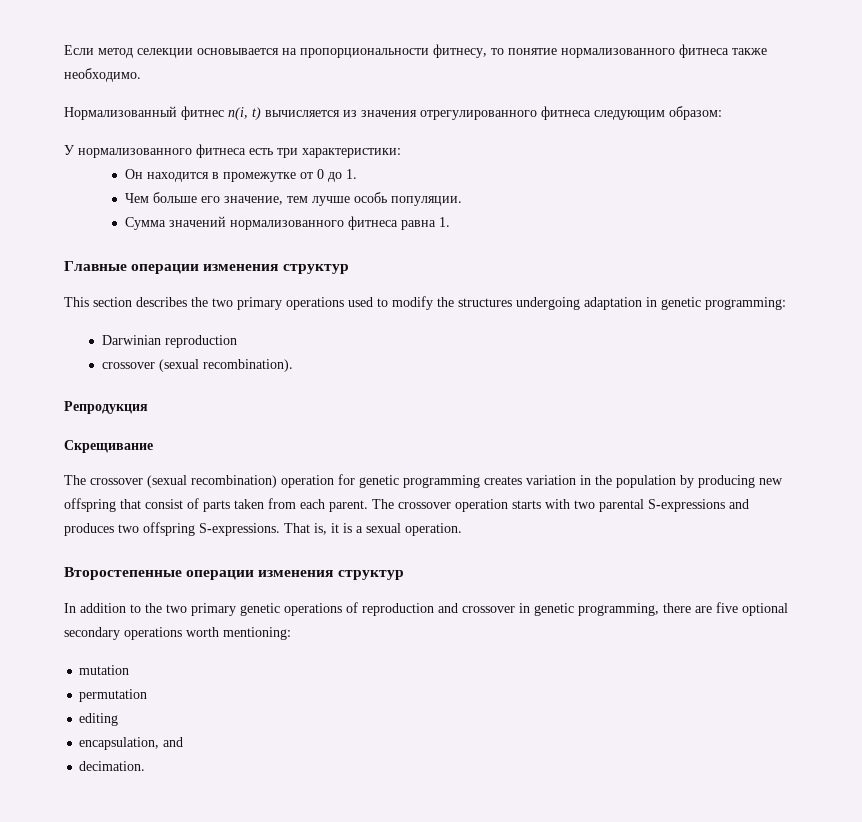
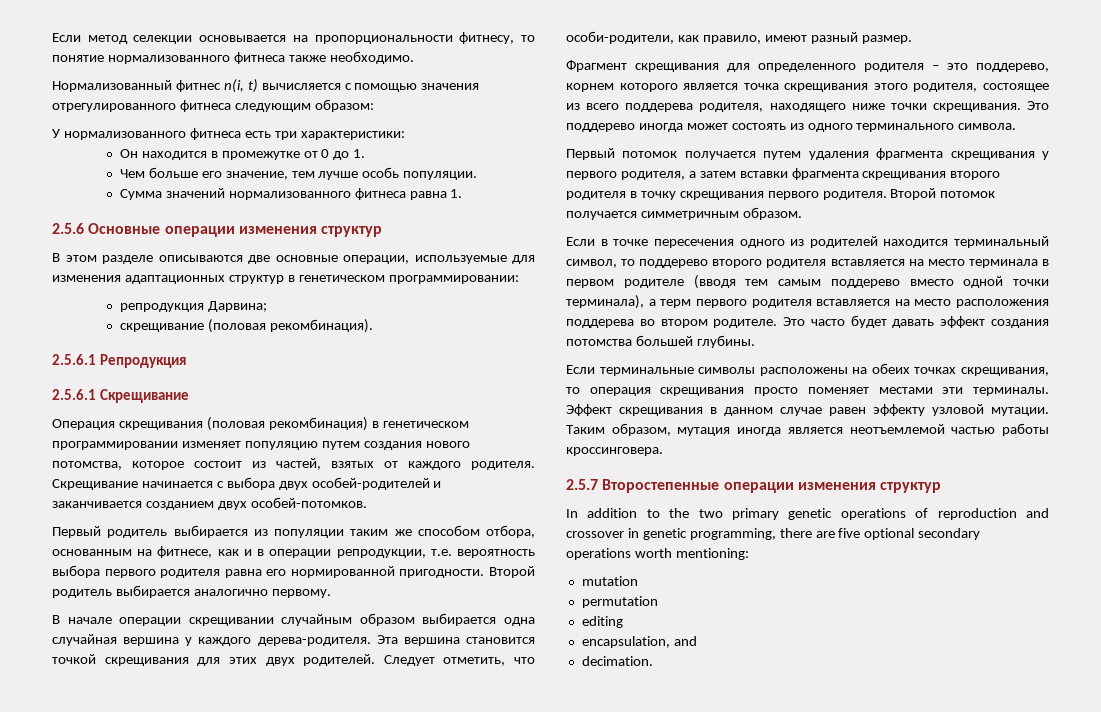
[343,110,357,117] из -> [344,83,418,92] с помощью
[64,261,349,274] [64,296,786,310] [101,335,237,348] [101,359,293,372] Главные операции изменения структур // This section describes the two primary operations used to modify the structures undergoing adaptation in genetic programming: // Darwinian reproduction // crossover (sexual recombination). // -> [52,223,383,237] [52,253,535,264] [52,275,519,284] [119,301,267,312] [119,319,373,333] [52,354,96,365] 2.5.6 Основные операции изменения структур // В этом разделе описываются две основные операции, используемые для изменения адаптационных структур в генетическом программировании: // репродукция Дарвина; // скрещивание (половая рекомбинация). // 2.5.6.1
(148, 407) none -> [52,389,96,400] 2.5.6.1
[64,474,783,488] [64,498,749,512] [64,522,462,536] The crossover (sexual recombination) operation for genetic programming creates variation in the population by producing new offspring that consist of parts taken from each parent. The crossover operation starts with two parental S-expressions and produces two offspring S-expressions. That is, it is a sexual operation. // -> [52,417,469,431] [52,441,470,450] [52,458,535,470] [52,477,442,490] [52,497,367,510] [52,525,535,538] [52,546,535,558] [52,565,535,578] [52,585,331,598] [52,613,535,626] [52,634,535,646] [52,654,535,666] [566,31,912,44] [566,60,1049,72] [566,83,1049,92] [566,101,1049,112] [566,123,1017,132] [566,148,1049,160] [566,168,1001,180] [566,188,996,200] [566,207,802,220] [566,236,1049,248] [566,259,1049,268] [566,275,1049,289] [566,295,1049,309] [566,315,1049,328] [566,335,755,348] [566,363,1049,376] [566,387,1049,396] [566,404,1049,416] [566,423,1049,436] [566,447,663,456] [566,479,598,490] Операция скрещивания (половая рекомбинация) в генетическом программировании изменяет популяцию путем создания нового потомства, которое состоит из частей, взятых от каждого родителя. Скрещивание начинается с выбора двух особей-родителей и заканчивается созданием двух особей-потомков. // Первый родитель выбирается из популяции таким же способом отбора, основанным на фитнесе, как и в операции репродукции, т.е. вероятность выбора первого родителя равна его нормированной пригодности. Второй родитель выбирается аналогично первому. // В начале операции скрещивании случайным образом выбирается одна случайная вершина у каждого дерева-родителя. Эта вершина становится точкой скрещивания для этих двух родителей. Следует отметить, что особи-родители, как правило, имеют разный размер. // Фрагмент скрещивания для определенного родителя – это поддерево, корнем которого является точка скрещивания этого родителя, состоящее из всего поддерева родителя, находящего ниже точки скрещивания. Это поддерево иногда может состоять из одного терминального символа. // Первый потомок получается путем удаления фрагмента скрещивания у первого родителя, а затем вставки фрагмента скрещивания второго родителя в точку скрещивания первого родителя. Второй потомок получается симметричным образом. // Если в точке пересечения одного из родителей находится терминальный символ, то поддерево второго родителя вставляется на место терминала в первом родителе (вводя тем самым поддерево вместо одной точки терминала), а терм первого родителя вставляется на место расположения поддерева во втором родителе. Это часто будет давать эффект создания потомства большей глубины. // Если терминальные символы расположены на обеих точках скрещивания, то операция скрещивания просто поменяет местами эти терминалы. Эффект скрещивания в данном случае равен эффекту узловой мутации. Таким образом, мутация иногда является неотъемлемой частью работы кроссинговера. // 2.5.7

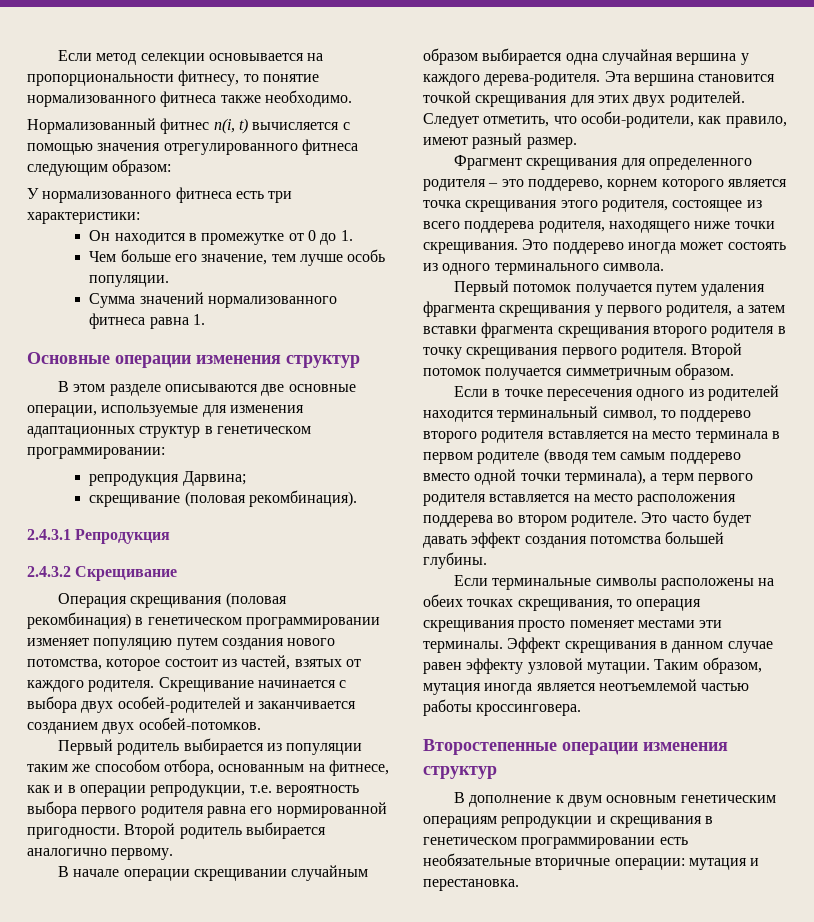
[52,223,84,234] 2.5.6 -> (206, 319) none
[52,354,96,365] 2.5.6.1 -> [27,529,71,540] 2.4.3.1
[52,389,96,400] 2.5.6.1 -> [27,566,71,577] 2.4.3.2
[566,479,598,490] 2.5.7 -> (582, 710) none
[566,508,1049,520] [566,528,981,540] [566,548,749,560] [581,576,638,586] [581,596,658,608] [581,616,623,628] [581,636,697,648] [581,656,653,666] In addition to the two primary genetic operations of reproduction and crossover in genetic programming, there are five optional secondary operations worth mentioning: // mutation // permutation // editing // encapsulation, and // decimation. -> [454,792,776,807] [423,816,714,828] [423,837,688,849] [423,853,760,870] [423,879,519,891] В дополнение к двум основным генетическим операциям репродукции и скрещивания в генетическом программировании есть необязательные вторичные операции: мутация и перестановка.

